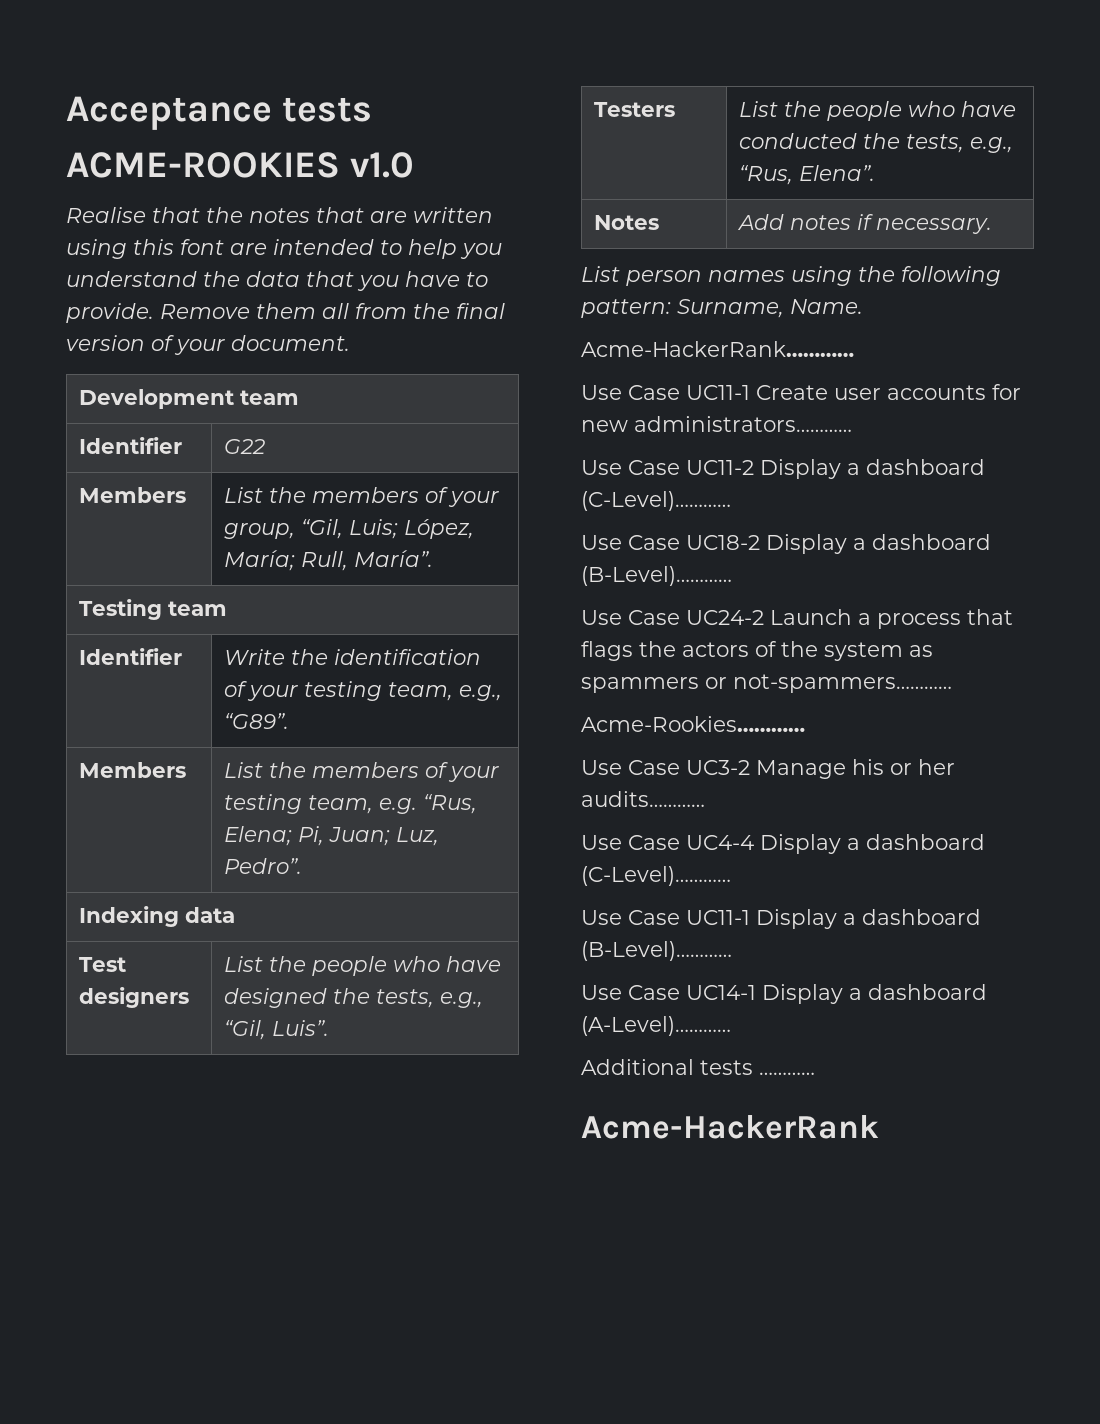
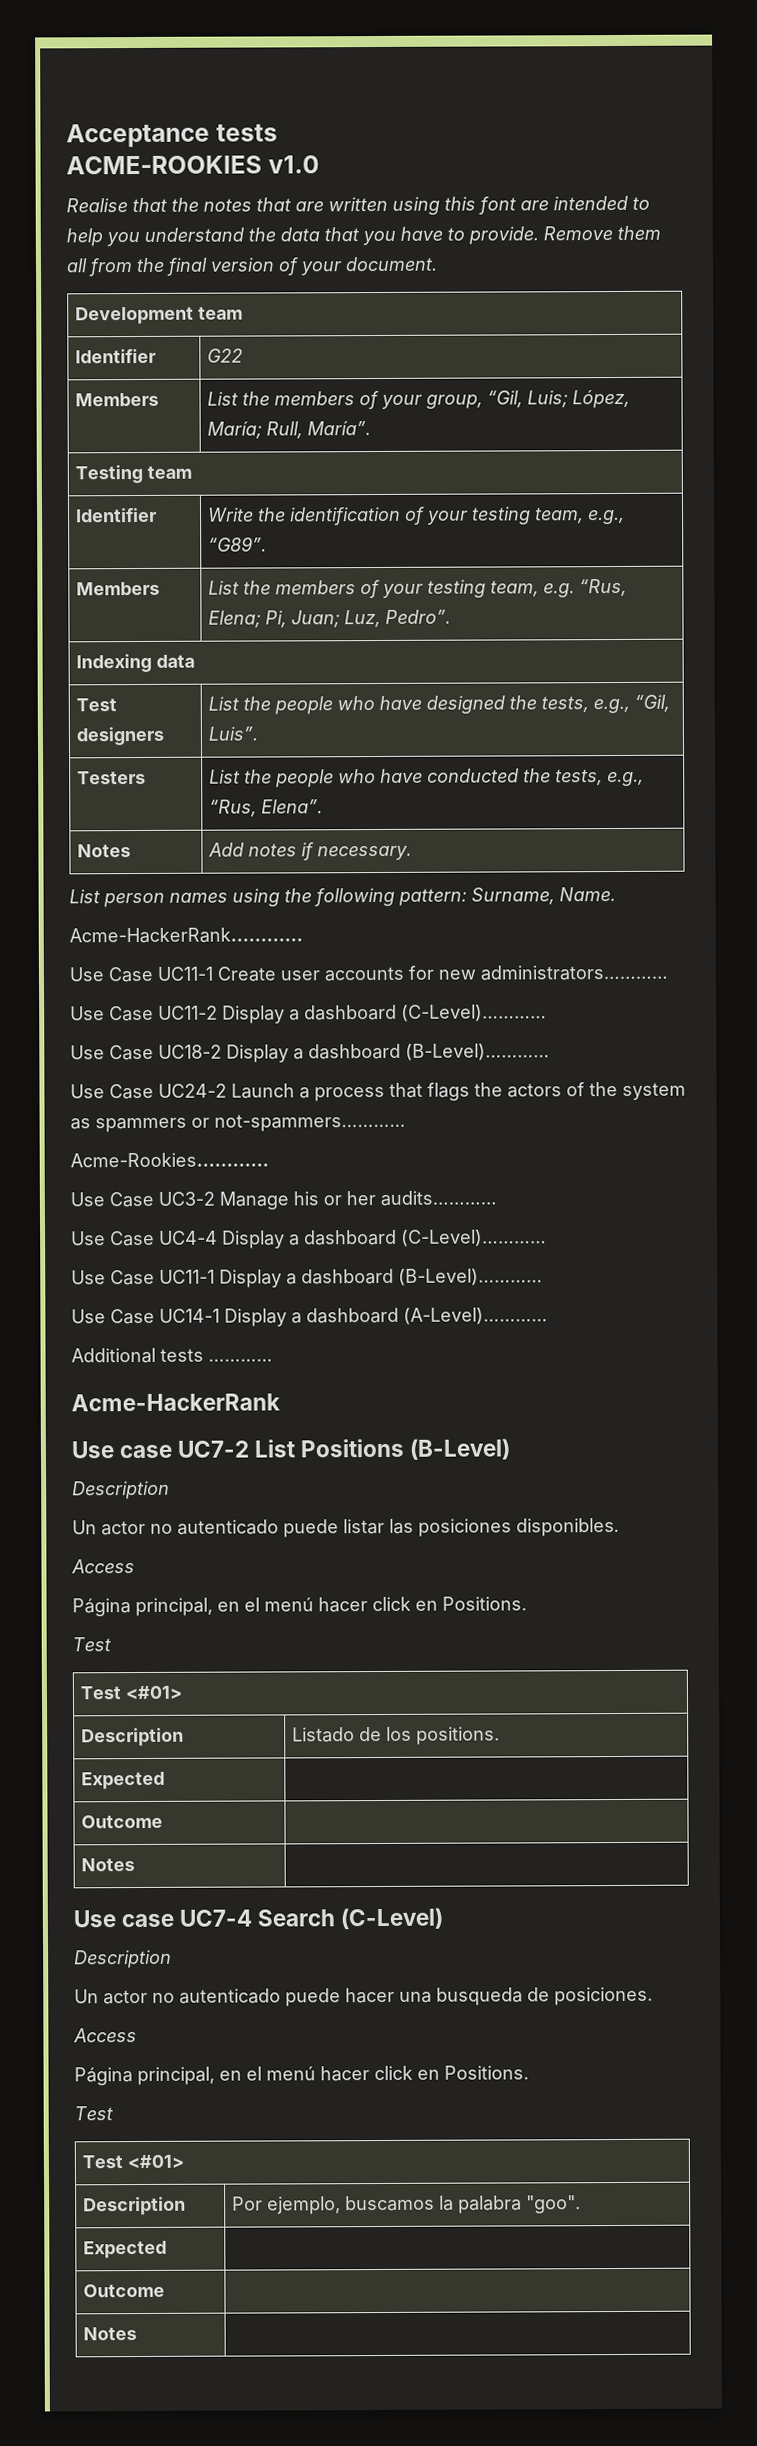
(879, 1127) none -> [71,1438,511,1460] [72,1480,170,1500] [72,1517,620,1538] [71,1559,135,1574] [72,1596,527,1617] [72,1637,112,1652] [80,1685,183,1700] [81,1727,185,1747] [292,1726,501,1745] [81,1771,166,1790] [81,1814,164,1829] [81,1858,136,1872] [73,1907,444,1930] [74,1949,172,1969] [74,1986,653,2007] [73,2028,137,2043] [74,2065,529,2086] [74,2106,114,2121] [82,2154,185,2169] [83,2196,187,2216] [232,2195,582,2215] [83,2240,168,2259] [83,2283,166,2298] [83,2327,138,2341] // Use case UC7-2 List Positions (B-Level) // Description // Un actor no autenticado puede listar las posiciones disponibles. // Access // Página principal, en el menú hacer click en Positions. // Test // Test <#01> // Description | Listado de los positions. // Expected | // Outcome | // Notes | // Use case UC7-4 Search (C-Level) // Description // Un actor no autenticado puede hacer una busqueda de posiciones. // Access // Página principal, en el menú hacer click en Positions. // Test // Test <#01> // Description | Por ejemplo, buscamos la palabra "goo". // Expected | // Outcome | // Notes |

